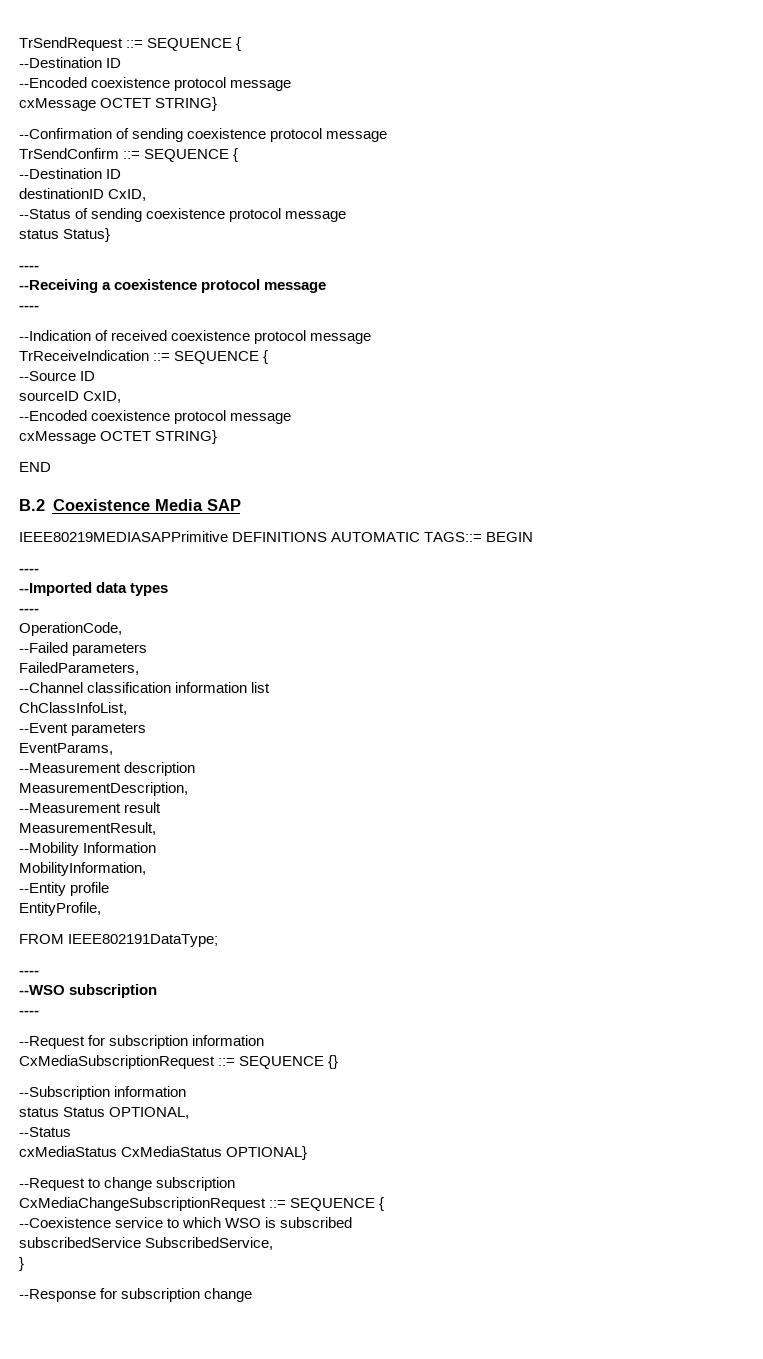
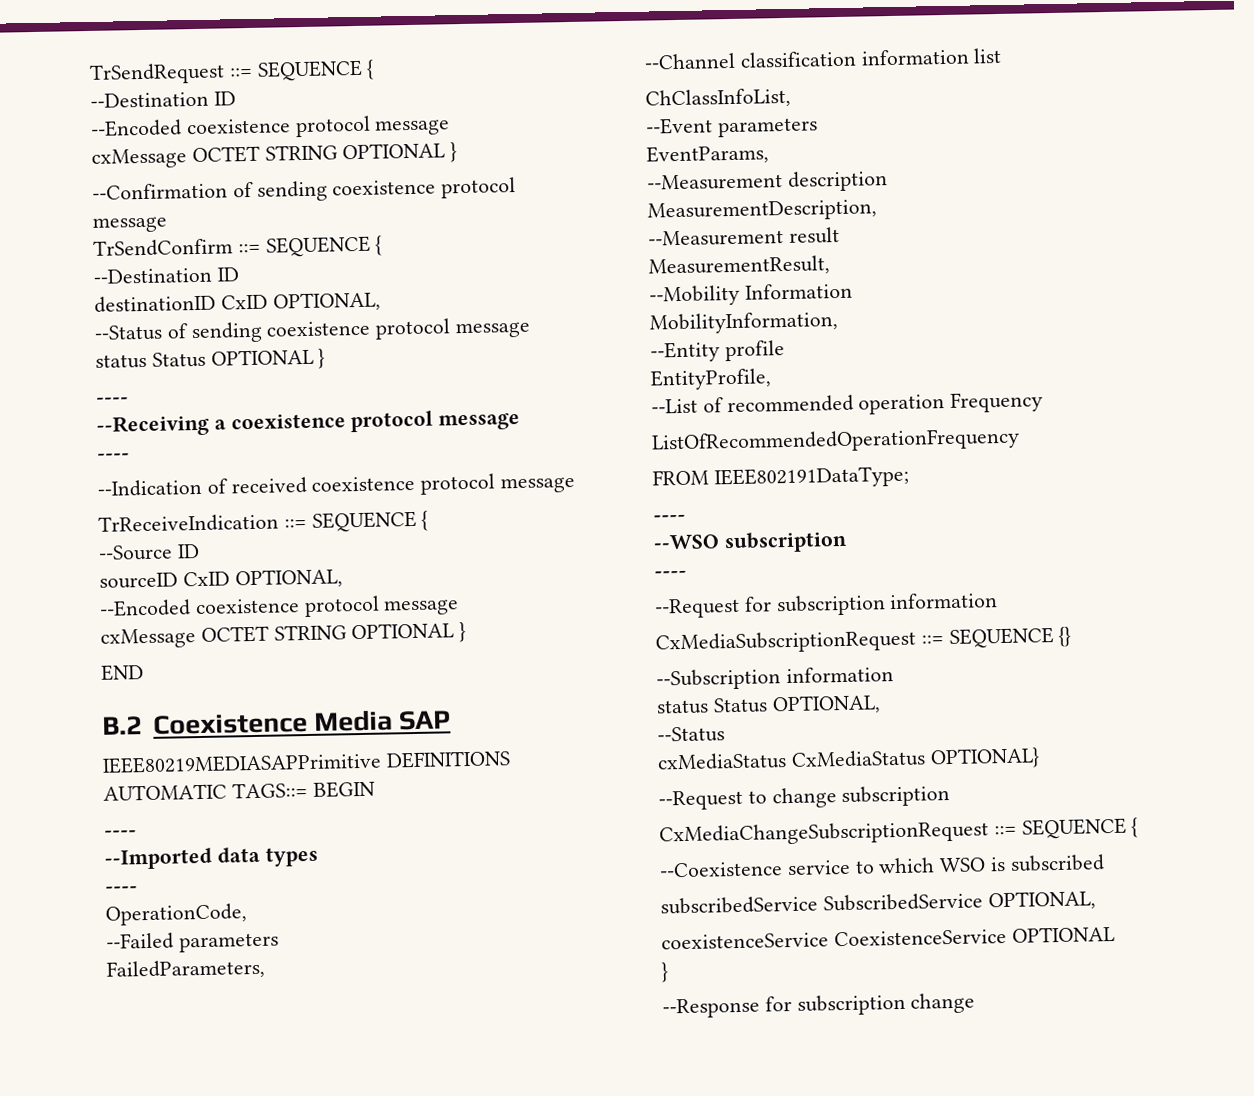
[155,97,218,111] STRING} -> [264,142,458,163] STRING OPTIONAL }
[108,189,147,201] CxID, -> [220,291,381,312] CxID OPTIONAL,
[63,228,111,242] Status} -> [151,348,326,369] Status OPTIONAL }
[83,391,122,403] [19,410,292,424] [19,430,218,444] CxID, // --Encoded coexistence protocol message // cxMessage OCTET STRING} -> [182,568,343,589] [99,595,460,618] [100,622,467,649] CxID OPTIONAL, // --Encoded coexistence protocol message // cxMessage OCTET STRING OPTIONAL }
(101, 909) none -> [651,391,1044,415] [651,427,1020,455] // --List of recommended operation Frequency // ListOfRecommendedOperationFrequency
[145,1237,274,1250] SubscribedService, -> [822,890,1096,912] [661,925,1115,950] SubscribedService OPTIONAL, // coexistenceService CoexistenceService OPTIONAL

